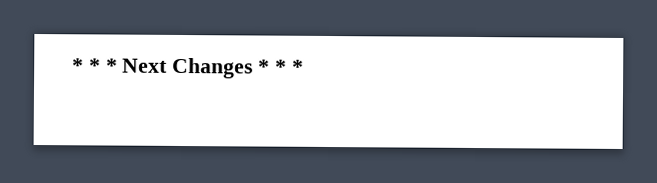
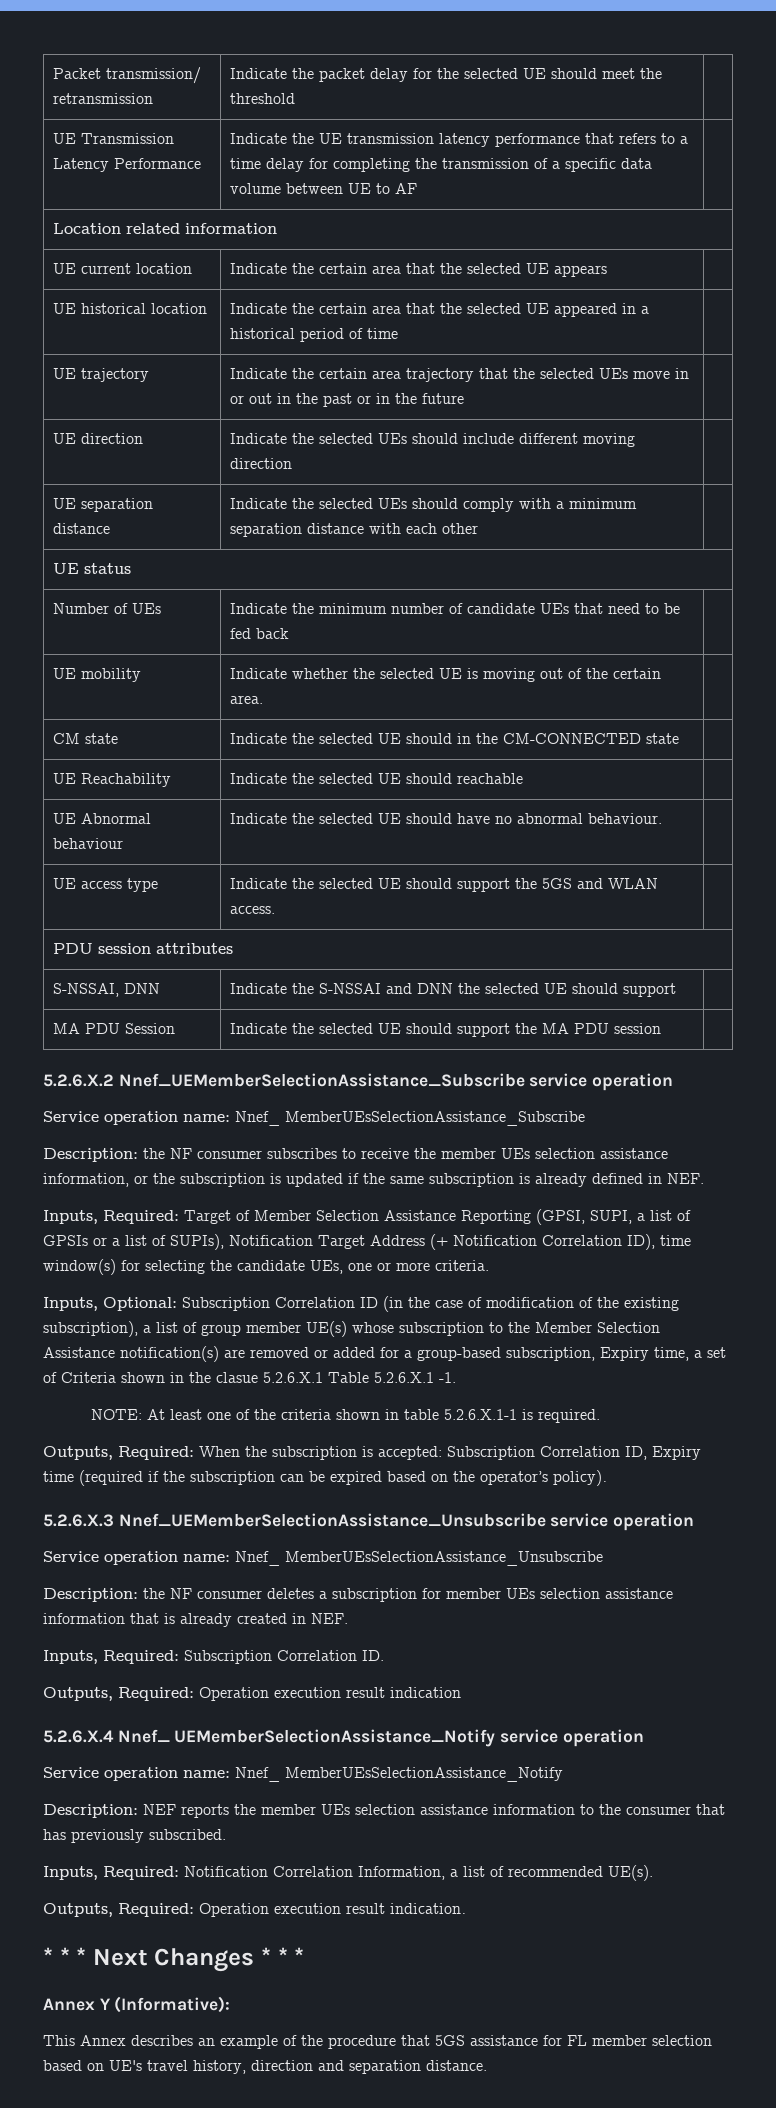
(72, 65) none -> [53,67,202,84] [53,93,154,104] [230,68,663,82] [230,93,296,104] [53,133,175,144] [53,158,202,172] [230,133,689,147] [230,158,653,172] [230,183,418,194] [53,223,278,234] [53,263,193,274] [230,263,608,277] [53,303,208,314] [230,303,650,317] [230,328,399,342] [53,368,150,382] [230,368,690,382] [230,393,465,407] [53,433,144,444] [230,433,636,447] [230,458,293,469] [53,498,154,512] [53,523,111,534] [230,498,638,512] [230,523,479,537] [53,563,132,574] [53,603,162,614] [230,603,681,614] [230,628,290,639] [53,668,142,682] [230,668,662,682] [230,695,264,704] [53,733,119,744] [230,733,680,744] [53,773,172,787] [230,773,524,784] [53,813,152,824] [53,838,124,849] [230,813,663,824] [53,878,159,892] [230,878,659,892] [230,906,276,914] [53,943,234,954] [53,983,161,997] [230,983,677,997] [53,1023,176,1034] [230,1023,662,1037] [43,1073,674,1091] [43,1111,585,1126] [43,1148,668,1162] [43,1173,704,1187] [43,1209,691,1225] [43,1234,691,1250] [43,1259,489,1275] [43,1296,679,1312] [43,1321,660,1337] [43,1346,726,1362] [43,1372,456,1383] [90,1409,600,1423] [43,1446,701,1460] [43,1470,607,1486] [43,1513,695,1531] [43,1551,603,1566] [43,1588,673,1602] [43,1613,348,1627] [43,1650,384,1664] [43,1687,461,1701] [43,1729,644,1747] [43,1767,563,1782] [43,1804,725,1818] [43,1829,226,1843] [43,1865,653,1881] [43,1903,466,1917] Packet transmission/ retransmission | Indicate the packet delay for the selected UE should meet the threshold | // UE Transmission Latency Performance | Indicate the UE transmission latency performance that refers to a time delay for completing the transmission of a specific data volume between UE to AF | // Location related information // UE current location | Indicate the certain area that the selected UE appears | // UE historical location | Indicate the certain area that the selected UE appeared in a historical period of time | // UE trajectory | Indicate the certain area trajectory that the selected UEs move in or out in the past or in the future | // UE direction | Indicate the selected UEs should include different moving direction | // UE separation distance | Indicate the selected UEs should comply with a minimum separation distance with each other | // UE status // Number of UEs | Indicate the minimum number of candidate UEs that need to be fed back | // UE mobility | Indicate whether the selected UE is moving out of the certain area. | // CM state | Indicate the selected UE should in the CM-CONNECTED state | // UE Reachability | Indicate the selected UE should reachable | // UE Abnormal behaviour | Indicate the selected UE should have no abnormal behaviour. | // UE access type | Indicate the selected UE should support the 5GS and WLAN access. | // PDU session attributes // S-NSSAI, DNN | Indicate the S-NSSAI and DNN the selected UE should support | // MA PDU Session | Indicate the selected UE should support the MA PDU session | // 5.2.6.X.2 Nnef_UEMemberSelectionAssistance_Subscribe service operation // Service operation name: Nnef_ MemberUEsSelectionAssistance_Subscribe // Description: the NF consumer subscribes to receive the member UEs selection assistance information, or the subscription is updated if the same subscription is already defined in NEF. // Inputs, Required: Target of Member Selection Assistance Reporting (GPSI, SUPI, a list of GPSIs or a list of SUPIs), Notification Target Address (+ Notification Correlation ID), time window(s) for selecting the candidate UEs, one or more criteria. // Inputs, Optional: Subscription Correlation ID (in the case of modification of the existing subscription), a list of group member UE(s) whose subscription to the Member Selection Assistance notification(s) are removed or added for a group-based subscription, Expiry time, a set of Criteria shown in the clasue 5.2.6.X.1 Table 5.2.6.X.1 -1. // NOTE: At least one of the criteria shown in table 5.2.6.X.1-1 is required. // Outputs, Required: When the subscription is accepted: Subscription Correlation ID, Expiry time (required if the subscription can be expired based on the operator’s policy). // 5.2.6.X.3 Nnef_UEMemberSelectionAssistance_Unsubscribe service operation // Service operation name: Nnef_ MemberUEsSelectionAssistance_Unsubscribe // Description: the NF consumer deletes a subscription for member UEs selection assistance information that is already created in NEF. // Inputs, Required: Subscription Correlation ID. // Outputs, Required: Operation execution result indication // 5.2.6.X.4 Nnef_ UEMemberSelectionAssistance_Notify service operation // Service operation name: Nnef_ MemberUEsSelectionAssistance_Notify // Description: NEF reports the member UEs selection assistance information to the consumer that has previously subscribed. // Inputs, Required: Notification Correlation Information, a list of recommended UE(s). // Outputs, Required: Operation execution result indication. //
(304, 66) none -> [43,1996,231,2013] [43,2035,712,2049] [43,2060,487,2074] // Annex Y (Informative): // This Annex describes an example of the procedure that 5GS assistance for FL member selection based on UE's travel history, direction and separation distance.

